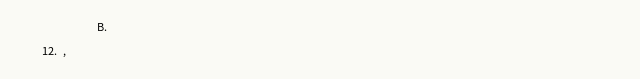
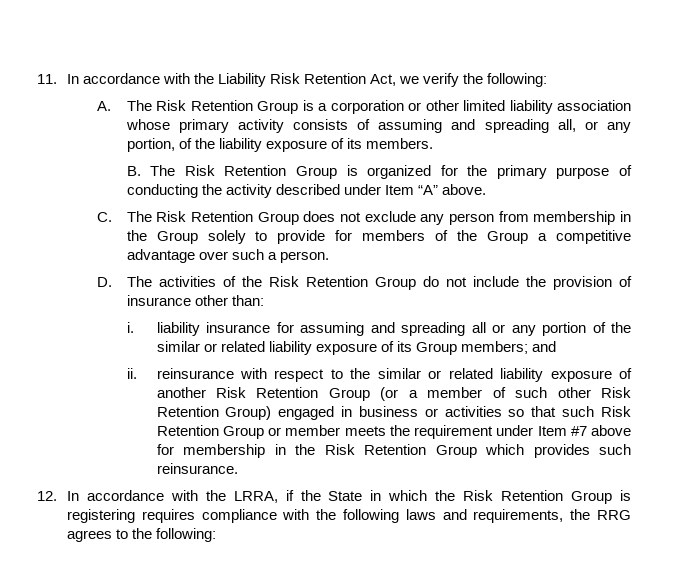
[97,23,108,31] [42,47,66,58] B. // 12. , -> [37,73,548,87] [96,100,631,114] [125,119,632,133] [126,138,433,152] [126,165,632,179] [126,184,486,198] [96,211,631,225] [126,230,631,244] [126,249,329,263] [96,276,632,290] [126,295,264,306] [126,322,631,336] [156,341,556,355] [126,368,632,382] [156,387,631,401] [156,406,632,420] [156,425,631,439] [156,444,631,458] [156,463,238,474] [37,490,631,504] [66,509,631,523] [66,528,217,542] 11. In accordance with the Liability Risk Retention Act, we verify the following: // A. The Risk Retention Group is a corporation or other limited liability association whose primary activity consists of assuming and spreading all, or any portion, of the liability exposure of its members. // B. The Risk Retention Group is organized for the primary purpose of conducting the activity described under Item “A” above. // C. The Risk Retention Group does not exclude any person from membership in the Group solely to provide for members of the Group a competitive advantage over such a person. // D. The activities of the Risk Retention Group do not include the provision of insurance other than: // i. liability insurance for assuming and spreading all or any portion of the similar or related liability exposure of its Group members; and // ii. reinsurance with respect to the similar or related liability exposure of another Risk Retention Group (or a member of such other Risk Retention Group) engaged in business or activities so that such Risk Retention Group or member meets the requirement under Item #7 above for membership in the Risk Retention Group which provides such reinsurance. // 12. In accordance with the LRRA, if the State in which the Risk Retention Group is registering requires compliance with the following laws and requirements, the RRG agrees to the following:

